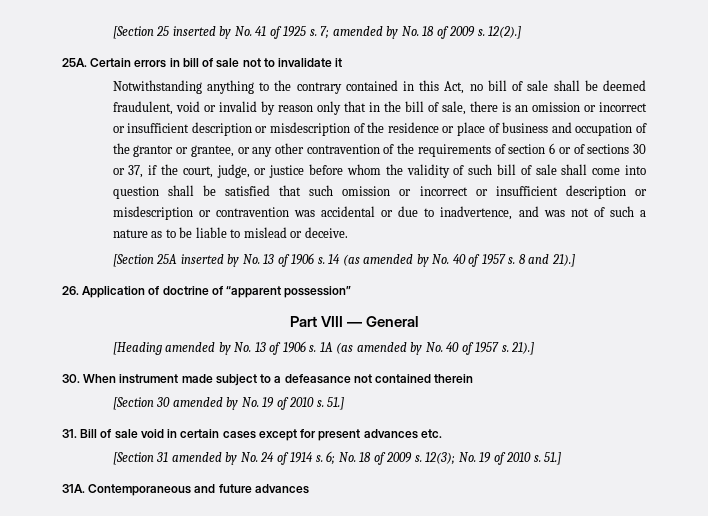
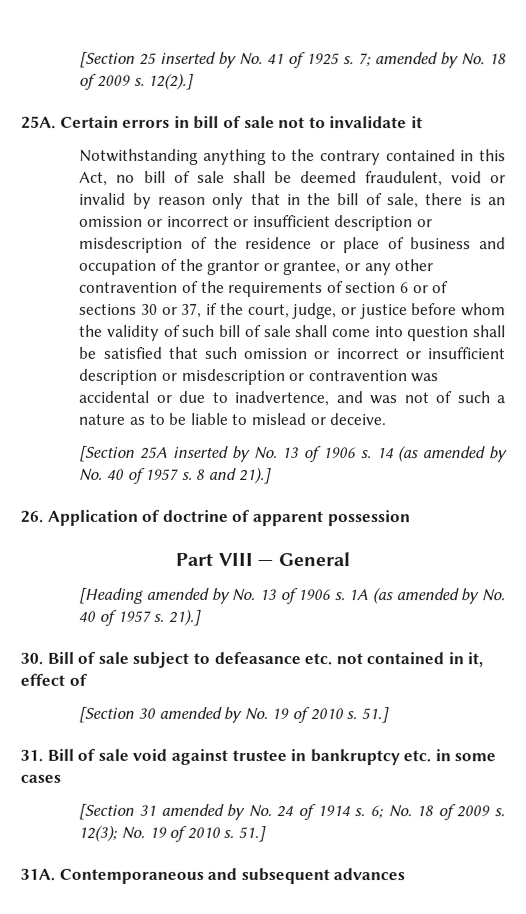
[226,286,352,298] “apparent possession” -> [251,510,410,527] apparent possession
[83,374,474,386] When instrument made subject to a defeasance not contained therein -> [46,651,484,668] [20,673,88,686] Bill of sale subject to defeasance etc. not contained in it, effect of
[167,429,442,441] in certain cases except for present advances etc. -> [170,748,497,766] [20,774,61,783] against trustee in bankruptcy etc. in some cases
[218,484,252,493] future -> [240,867,330,885] subsequent

